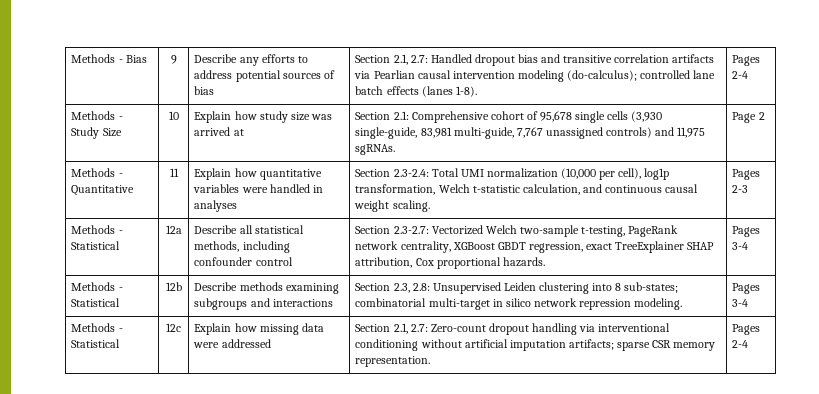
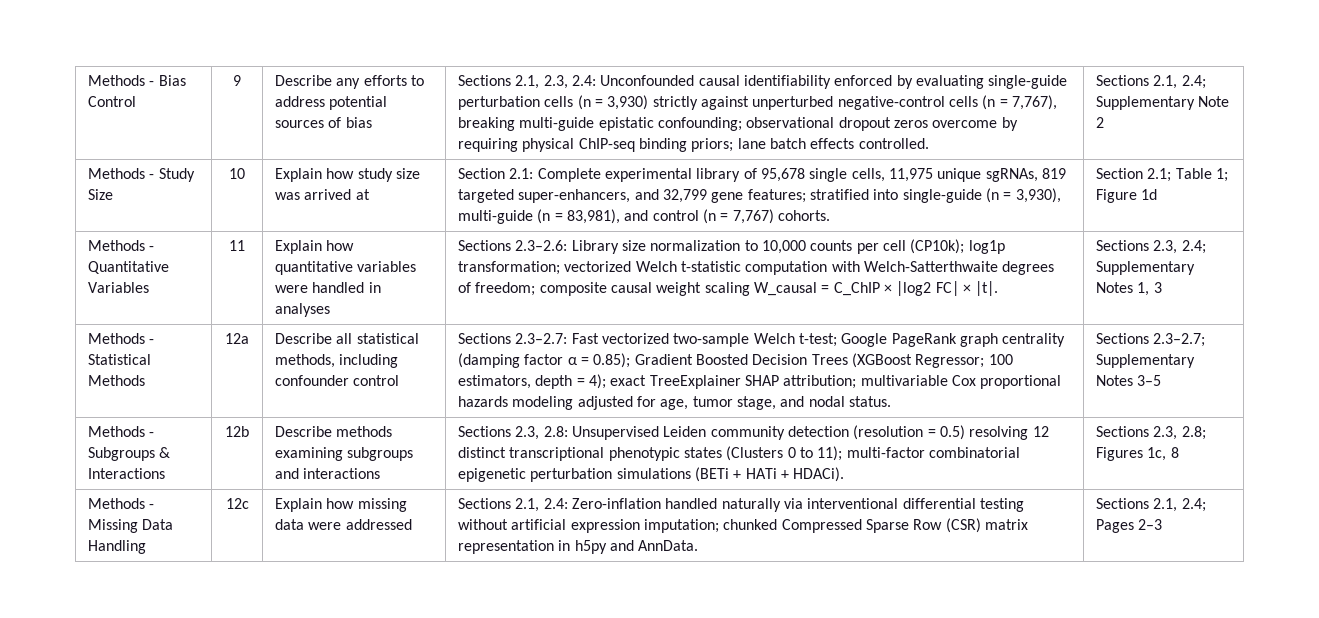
(147, 59) none -> [88,96,137,107] Control
[355,54,715,66] [354,70,716,82] [355,86,477,97] [732,55,761,66] [732,71,749,79] Section 2.1, 2.7: Handled dropout bias and transitive correlation artifacts via Pearlian causal intervention modeling (do-calculus); controlled lane batch effects (lanes 1-8). | Pages 2-4 -> [458,75,1068,89] [458,95,1057,110] [458,117,1018,131] [458,138,929,152] [1096,75,1206,89] [1096,96,1230,110] [1096,117,1105,128] Sections 2.1, 2.3, 2.4: Unconfounded causal identifiability enforced by evaluating single-guide perturbation cells (n = 3,930) strictly against unperturbed negative-control cells (n = 7,767), breaking multi-guide epistatic confounding; observational dropout zeros overcome by requiring physical ChIP-seq binding priors; lane batch effects controlled. | Sections 2.1, 2.4; Supplementary Note 2
[411,111,663,123] [355,127,706,139] [355,144,396,155] [732,112,765,123] Comprehensive cohort of 95,678 single cells (3,930 single-guide, 83,981 multi-guide, 7,767 unassigned controls) and 11,975 sgRNAs. | Page 2 -> [537,168,1066,182] [458,188,1061,203] [458,209,830,224] [1096,168,1229,182] [1096,189,1158,203] Complete experimental library of 95,678 single cells, 11,975 unique sgRNAs, 819 targeted super-enhancers, and 32,799 gene features; stratified into single-guide (n = 3,930), multi-guide (n = 83,981), and control (n = 7,767) cohorts. | Section 2.1; Table 1; Figure 1d
(135, 190) none -> [88,282,150,293] Variables
[355,168,670,180] [355,184,699,195] [354,200,430,212] [732,169,761,180] [732,185,749,193] [71,225,123,234] [71,241,121,250] Section 2.3-2.4: Total UMI normalization (10,000 per cell), log1p transformation, Welch t-statistic calculation, and continuous causal weight scaling. | Pages 2-3 // Methods - Statistical -> [458,239,1005,254] [458,261,1055,275] [458,281,999,296] [1096,240,1206,254] [1096,261,1196,275] [1096,282,1162,296] [88,333,155,344] [88,354,152,365] [88,375,146,386] Sections 2.3–2.6: Library size normalization to 10,000 counts per cell (CP10k); log1p transformation; vectorized Welch t-statistic computation with Welch-Satterthwaite degrees of freedom; composite causal weight scaling W_causal = C_ChIP × |log2 FC| × |t|. | Sections 2.3, 2.4; Supplementary Notes 1, 3 // Methods - Statistical Methods
[355,225,679,237] [355,241,715,253] [355,257,545,269] [732,226,761,237] [732,242,749,250] [71,282,123,291] [71,298,121,307] Section 2.3-2.7: Vectorized Welch two-sample t-testing, PageRank network centrality, XGBoost GBDT regression, exact TreeExplainer SHAP attribution, Cox proportional hazards. | Pages 3-4 // Methods - Statistical -> [458,333,1066,347] [458,353,1013,368] [458,374,1062,389] [458,396,891,410] [1096,333,1206,347] [1096,354,1196,368] [1096,375,1162,386] [88,426,155,437] [88,447,171,461] [88,468,166,479] Sections 2.3–2.7: Fast vectorized two-sample Welch t-test; Google PageRank graph centrality (damping factor α = 0.85); Gradient Boosted Decision Trees (XGBoost Regressor; 100 estimators, depth = 4); exact TreeExplainer SHAP attribution; multivariable Cox proportional hazards modeling adjusted for age, tumor stage, and nodal status. | Sections 2.3–2.7; Supplementary Notes 3–5 // Methods - Subgroups & Interactions
[355,283,391,291] Section -> [458,426,512,437] Sections
[538,282,679,294] [355,298,683,310] [732,283,761,294] [732,299,749,307] [71,323,123,332] [71,339,121,348] clustering into 8 sub-states; combinatorial multi-target in silico network repression modeling. | Pages 3-4 // Methods - Statistical -> [710,425,1049,440] [458,446,1020,461] [458,467,845,482] [1096,426,1206,440] [1096,447,1179,461] [88,498,155,509] [88,519,174,533] [88,540,147,554] community detection (resolution = 0.5) resolving 12 distinct transcriptional phenotypic states (Clusters 0 to 11); multi-factor combinatorial epigenetic perturbation simulations (BETi + HATi + HDACi). | Sections 2.3, 2.8; Figures 1c, 8 // Methods - Missing Data Handling
[355,323,671,335] [355,339,716,351] [355,356,431,367] [732,324,761,335] [732,340,749,348] Section 2.1, 2.7: Zero-count dropout handling via interventional conditioning without artificial imputation artifacts; sparse CSR memory representation. | Pages 2-4 -> [458,498,1024,512] [458,518,1028,533] [458,540,699,554] [1096,498,1206,512] [1096,519,1163,533] Sections 2.1, 2.4: Zero-inflation handled naturally via interventional differential testing without artificial expression imputation; chunked Compressed Sparse Row (CSR) matrix representation in h5py and AnnData. | Sections 2.1, 2.4; Pages 2–3

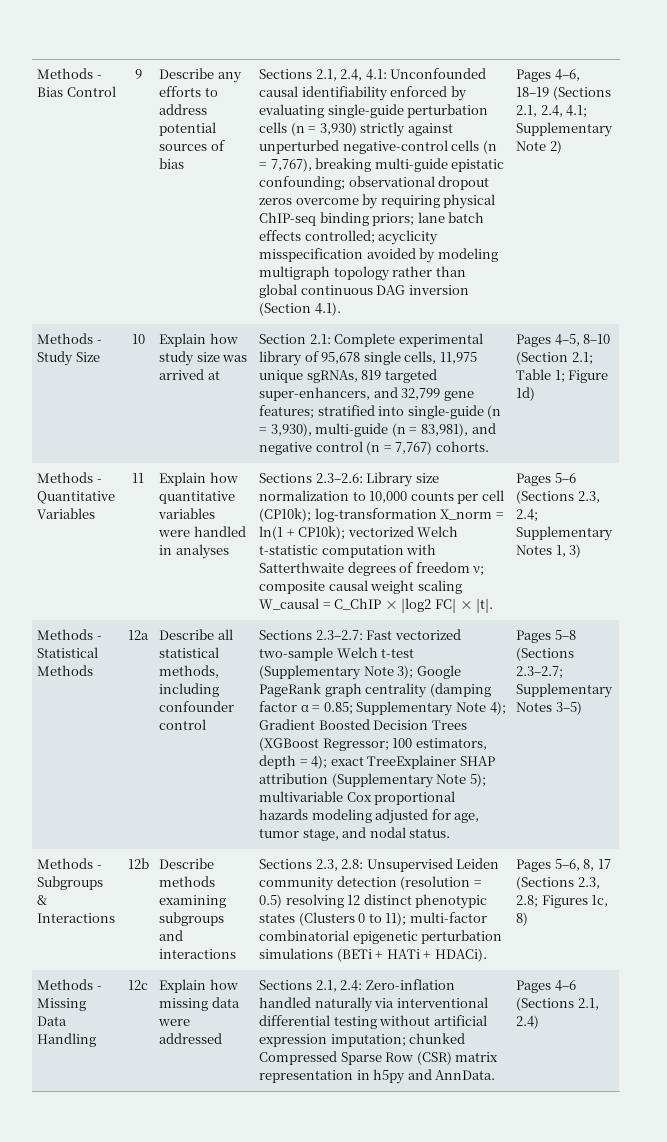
[543,75,597,89] 2.3, 2.4: -> [340,69,387,81] 2.4, 4.1:
[858,138,929,149] [1096,75,1206,89] [1096,96,1230,110] [1096,117,1105,128] controlled. | Sections 2.1, 2.4; Supplementary Note 2 -> [304,230,439,245] [259,248,498,263] [259,266,466,281] [259,284,469,298] [259,302,341,316] [516,69,580,82] [516,86,611,100] [516,105,588,118] [516,122,614,137] [516,140,562,154] controlled; acyclicity misspecification avoided by modeling multigraph topology rather than global continuous DAG inversion (Section 4.1). | Pages 4–6, 18–19 (Sections 2.1, 2.4, 4.1; Supplementary Note 2)
(649, 215) none -> [259,442,313,455] negative
[1096,168,1144,179] Section -> [516,334,611,347] [516,351,569,365] Pages 4–5, 8–10 (Section
[1141,189,1158,200] 1d -> [516,387,536,401] 1d)
[968,240,1005,254] [458,261,561,275] log1p transformation; -> [314,508,504,522] [259,526,346,540] log-transformation X_norm = ln(1 + CP10k);
[863,261,998,272] Welch-Satterthwaite -> [259,562,345,573] Satterthwaite
[475,282,536,296] freedom; -> [415,562,485,576] freedom ν;
[1096,240,1150,251] Sections -> [516,473,576,486] [516,490,575,504] Pages 5–6 (Sections
[1153,282,1162,293] 3 -> [569,544,582,558] 3)
[798,333,837,347] t-test; -> [381,648,415,658] [259,665,414,680] t-test (Supplementary Note 3);
[593,353,631,368] 0.85); -> [323,701,506,716] 0.85; Supplementary Note 4);
[783,375,857,389] attribution; -> [259,773,486,788] attribution (Supplementary Note 5);
[1096,333,1150,344] Sections -> [516,630,576,643] [516,647,575,661] Pages 5–8 (Sections
[1137,375,1162,386] 3–5 -> [555,701,582,715] 3–5)
[509,447,605,461] transcriptional -> (412, 899) none
[1096,426,1150,437] Sections -> [516,859,611,872] [516,876,575,890] Pages 5–6, 8, 17 (Sections
[1170,447,1179,458] 8 -> [516,912,529,926] 8)
[1096,498,1206,512] [1096,519,1163,533] Sections 2.1, 2.4; Pages 2–3 -> [516,980,576,993] [516,997,599,1011] [516,1015,540,1029] Pages 4–6 (Sections 2.1, 2.4)

